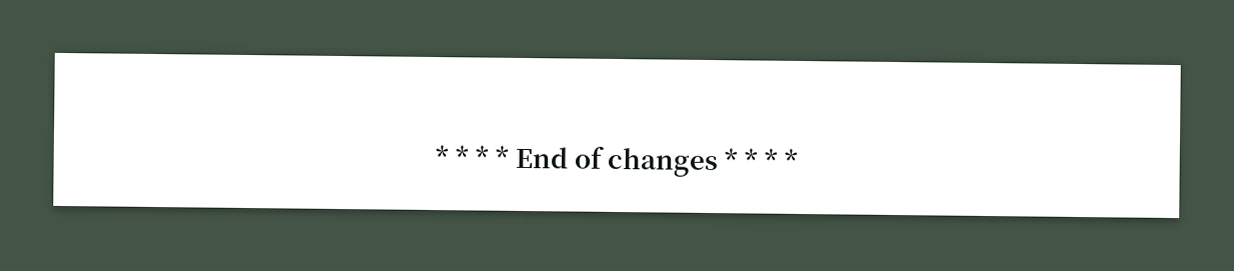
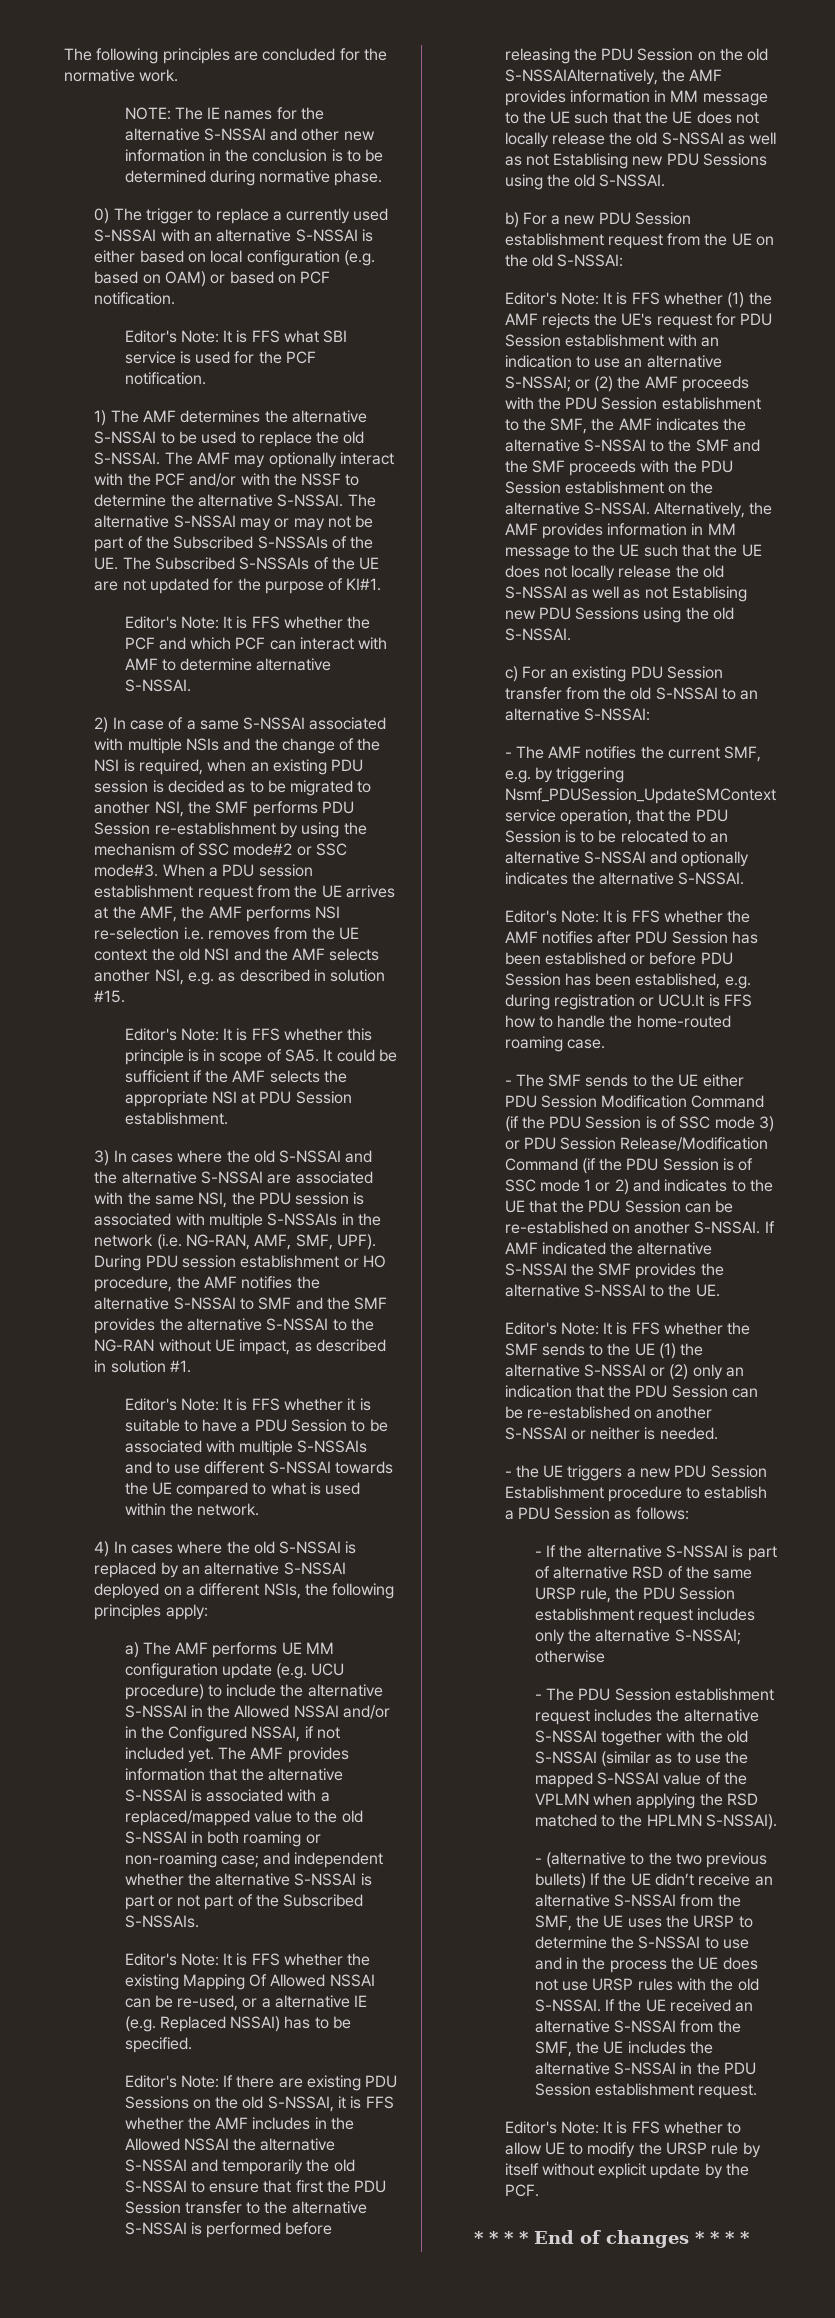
(434, 156) none -> [64,48,387,64] [64,69,179,82] [124,107,325,120] [124,128,375,141] [124,149,384,162] [124,170,383,186] [94,208,389,224] [94,229,373,242] [94,250,375,266] [94,271,331,287] [94,292,176,305] [124,330,348,343] [124,351,317,364] [124,372,206,385] [94,410,367,426] [94,431,365,447] [94,452,394,468] [94,473,360,487] [94,494,376,507] [94,515,374,531] [94,536,374,552] [94,557,380,570] [94,578,382,594] [124,616,371,629] [124,637,388,650] [124,658,332,671] [124,679,191,692] [94,717,387,733] [94,738,381,754] [94,759,364,775] [94,780,372,796] [94,801,354,817] [94,822,367,838] [94,843,347,856] [94,864,313,877] [94,885,395,901] [94,906,341,922] [94,927,359,940] [94,948,380,961] [94,969,386,985] [94,990,126,1003] [124,1028,373,1041] [124,1049,398,1065] [124,1070,348,1083] [124,1091,352,1107] [124,1112,228,1125] [94,1150,373,1166] [94,1171,373,1184] [94,1192,365,1208] [94,1213,381,1229] [94,1234,376,1250] [94,1255,386,1271] [94,1276,320,1292] [94,1297,388,1310] [94,1318,374,1334] [94,1339,386,1355] [94,1360,191,1373] [124,1398,371,1411] [124,1419,388,1432] [124,1440,368,1456] [124,1461,394,1474] [124,1482,361,1498] [124,1503,260,1516] [94,1541,357,1557] [94,1562,346,1578] [94,1583,395,1599] [94,1604,208,1620] [124,1642,335,1658] [124,1663,345,1679] [124,1684,383,1700] [124,1705,391,1719] [124,1726,341,1742] [124,1747,349,1763] [124,1768,344,1781] [124,1789,330,1802] [124,1810,363,1826] [124,1831,321,1847] [124,1852,384,1868] [124,1873,372,1886] [124,1894,364,1910] [124,1915,199,1928] [124,1953,371,1966] [124,1974,375,1990] [124,1995,368,2011] [124,2016,352,2032] [124,2037,192,2053] [124,2075,398,2091] [124,2096,394,2112] [124,2117,355,2130] [124,2138,336,2151] [124,2159,355,2175] [124,2180,387,2193] [124,2201,367,2214] [124,2222,333,2238] [504,48,769,64] [504,69,723,85] [504,90,768,106] [504,111,760,124] [504,132,777,148] [504,153,768,169] [504,174,666,190] [504,212,692,228] [504,233,775,249] [504,254,624,267] [504,292,772,308] [504,313,773,329] [504,334,720,347] [504,355,722,368] [504,376,750,392] [504,397,761,410] [504,418,747,434] [504,439,761,452] [504,460,734,476] [504,481,714,494] [504,502,773,518] [504,523,736,539] [504,544,762,560] [504,565,725,581] [504,586,748,602] [504,607,735,623] [504,628,571,641] [504,666,724,682] [504,687,759,700] [504,708,650,721] [504,746,762,762] [504,767,625,783] [504,788,776,804] [504,809,728,825] [504,830,729,843] [504,851,750,867] [504,872,745,885] [504,910,751,923] [504,931,759,944] [504,952,733,965] [504,973,751,989] [504,994,753,1010] [504,1015,731,1028] [504,1036,605,1052] [504,1074,744,1087] [504,1095,765,1108] [504,1116,775,1132] [504,1137,769,1151] [504,1158,754,1174] [504,1179,774,1195] [504,1200,734,1213] [504,1221,775,1234] [504,1242,713,1255] [504,1263,724,1279] [504,1284,720,1297] [504,1322,751,1335] [504,1343,704,1359] [504,1364,745,1380] [504,1385,759,1398] [504,1406,713,1419] [504,1427,718,1440] [504,1465,767,1481] [504,1486,768,1502] [504,1507,689,1520] [534,1545,777,1561] [534,1566,753,1579] [534,1587,736,1603] [534,1608,756,1624] [534,1629,741,1645] [534,1650,605,1663] [534,1688,775,1701] [534,1709,759,1725] [534,1730,749,1746] [534,1751,749,1767] [534,1772,748,1788] [534,1793,759,1809] [534,1814,778,1830] [534,1852,768,1868] [534,1873,773,1889] [534,1894,741,1907] [534,1915,753,1931] [534,1936,750,1949] [534,1957,758,1973] [534,1978,759,1991] [534,1999,754,2012] [534,2020,741,2033] [534,2041,714,2057] [534,2062,757,2075] [534,2083,758,2099] [504,2121,742,2134] [504,2142,761,2158] [504,2163,750,2179] [504,2184,539,2197] The following principles are concluded for the normative work. // NOTE: The IE names for the alternative S-NSSAI and other new information in the conclusion is to be determined during normative phase. // 0) The trigger to replace a currently used S-NSSAI with an alternative S-NSSAI is either based on local configuration (e.g. based on OAM) or based on PCF notification. // Editor's Note: It is FFS what SBI service is used for the PCF notification. // 1) The AMF determines the alternative S-NSSAI to be used to replace the old S-NSSAI. The AMF may optionally interact with the PCF and/or with the NSSF to determine the alternative S-NSSAI. The alternative S-NSSAI may or may not be part of the Subscribed S-NSSAIs of the UE. The Subscribed S-NSSAIs of the UE are not updated for the purpose of KI#1. // Editor's Note: It is FFS whether the PCF and which PCF can interact with AMF to determine alternative S-NSSAI. // 2) In case of a same S-NSSAI associated with multiple NSIs and the change of the NSI is required, when an existing PDU session is decided as to be migrated to another NSI, the SMF performs PDU Session re-establishment by using the mechanism of SSC mode#2 or SSC mode#3. When a PDU session establishment request from the UE arrives at the AMF, the AMF performs NSI re-selection i.e. removes from the UE context the old NSI and the AMF selects another NSI, e.g. as described in solution #15. // Editor's Note: It is FFS whether this principle is in scope of SA5. It could be sufficient if the AMF selects the appropriate NSI at PDU Session establishment. // 3) In cases where the old S-NSSAI and the alternative S-NSSAI are associated with the same NSI, the PDU session is associated with multiple S-NSSAIs in the network (i.e. NG-RAN, AMF, SMF, UPF). During PDU session establishment or HO procedure, the AMF notifies the alternative S-NSSAI to SMF and the SMF provides the alternative S-NSSAI to the NG-RAN without UE impact, as described in solution #1. // Editor's Note: It is FFS whether it is suitable to have a PDU Session to be associated with multiple S-NSSAIs and to use different S-NSSAI towards the UE compared to what is used within the network. // 4) In cases where the old S-NSSAI is replaced by an alternative S-NSSAI deployed on a different NSIs, the following principles apply: // a) The AMF performs UE MM configuration update (e.g. UCU procedure) to include the alternative S-NSSAI in the Allowed NSSAI and/or in the Configured NSSAI, if not included yet. The AMF provides information that the alternative S-NSSAI is associated with a replaced/mapped value to the old S-NSSAI in both roaming or non-roaming case; and independent whether the alternative S-NSSAI is part or not part of the Subscribed S-NSSAIs. // Editor's Note: It is FFS whether the existing Mapping Of Allowed NSSAI can be re-used, or a alternative IE (e.g. Replaced NSSAI) has to be specified. // Editor's Note: If there are existing PDU Sessions on the old S-NSSAI, it is FFS whether the AMF includes in the Allowed NSSAI the alternative S-NSSAI and temporarily the old S-NSSAI to ensure that first the PDU Session transfer to the alternative S-NSSAI is performed before releasing the PDU Session on the old S-NSSAIAlternatively, the AMF provides information in MM message to the UE such that the UE does not locally release the old S-NSSAI as well as not Establising new PDU Sessions using the old S-NSSAI. // b) For a new PDU Session establishment request from the UE on the old S-NSSAI: // Editor's Note: It is FFS whether (1) the AMF rejects the UE's request for PDU Session establishment with an indication to use an alternative S-NSSAI; or (2) the AMF proceeds with the PDU Session establishment to the SMF, the AMF indicates the alternative S-NSSAI to the SMF and the SMF proceeds with the PDU Session establishment on the alternative S-NSSAI. Alternatively, the AMF provides information in MM message to the UE such that the UE does not locally release the old S-NSSAI as well as not Establising new PDU Sessions using the old S-NSSAI. // c) For an existing PDU Session transfer from the old S-NSSAI to an alternative S-NSSAI: // - The AMF notifies the current SMF, e.g. by triggering Nsmf_PDUSession_UpdateSMContext service operation, that the PDU Session is to be relocated to an alternative S-NSSAI and optionally indicates the alternative S-NSSAI. // Editor's Note: It is FFS whether the AMF notifies after PDU Session has been established or before PDU Session has been established, e.g. during registration or UCU.It is FFS how to handle the home-routed roaming case. // - The SMF sends to the UE either PDU Session Modification Command (if the PDU Session is of SSC mode 3) or PDU Session Release/Modification Command (if the PDU Session is of SSC mode 1 or 2) and indicates to the UE that the PDU Session can be re-established on another S-NSSAI. If AMF indicated the alternative S-NSSAI the SMF provides the alternative S-NSSAI to the UE. // Editor's Note: It is FFS whether the SMF sends to the UE (1) the alternative S-NSSAI or (2) only an indication that the PDU Session can be re-established on another S-NSSAI or neither is needed. // - the UE triggers a new PDU Session Establishment procedure to establish a PDU Session as follows: // - If the alternative S-NSSAI is part of alternative RSD of the same URSP rule, the PDU Session establishment request includes only the alternative S-NSSAI; otherwise // - The PDU Session establishment request includes the alternative S-NSSAI together with the old S-NSSAI (similar as to use the mapped S-NSSAI value of the VPLMN when applying the RSD matched to the HPLMN S-NSSAI). // - (alternative to the two previous bullets) If the UE didn’t receive an alternative S-NSSAI from the SMF, the UE uses the URSP to determine the S-NSSAI to use and in the process the UE does not use URSP rules with the old S-NSSAI. If the UE received an alternative S-NSSAI from the SMF, the UE includes the alternative S-NSSAI in the PDU Session establishment request. // Editor's Note: It is FFS whether to allow UE to modify the URSP rule by itself without explicit update by the PCF. //

